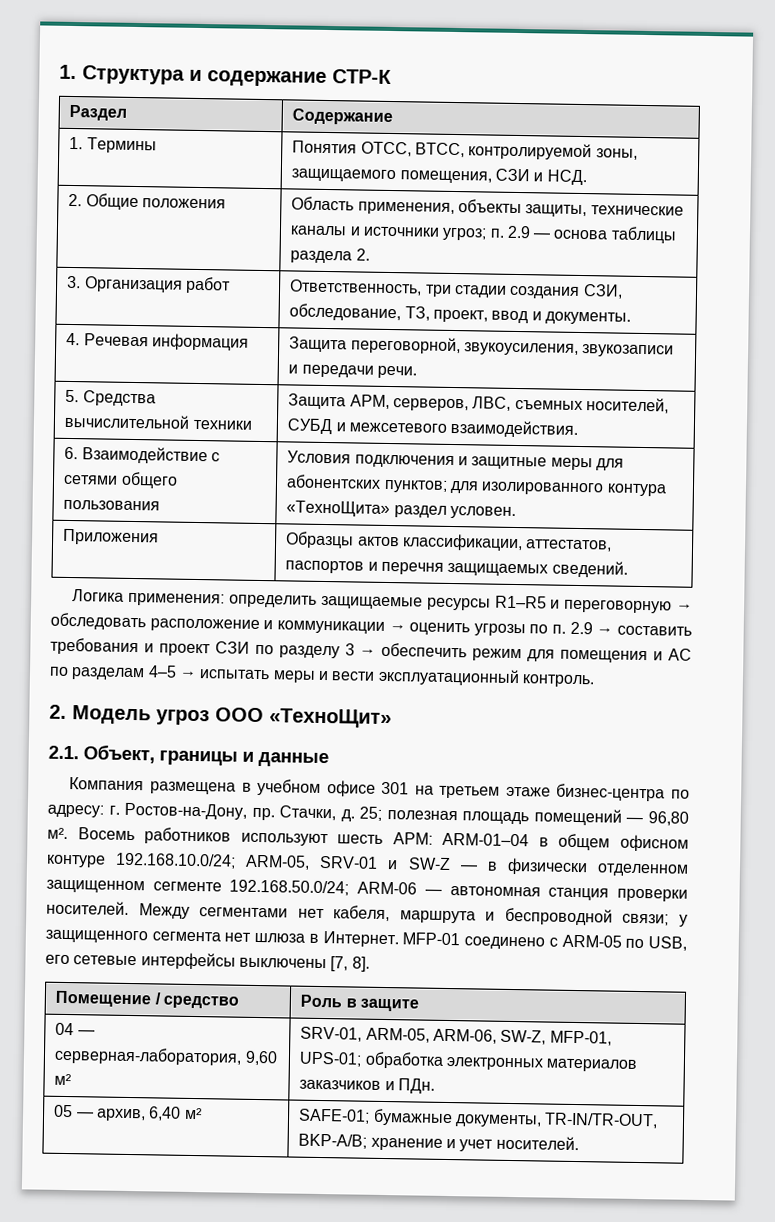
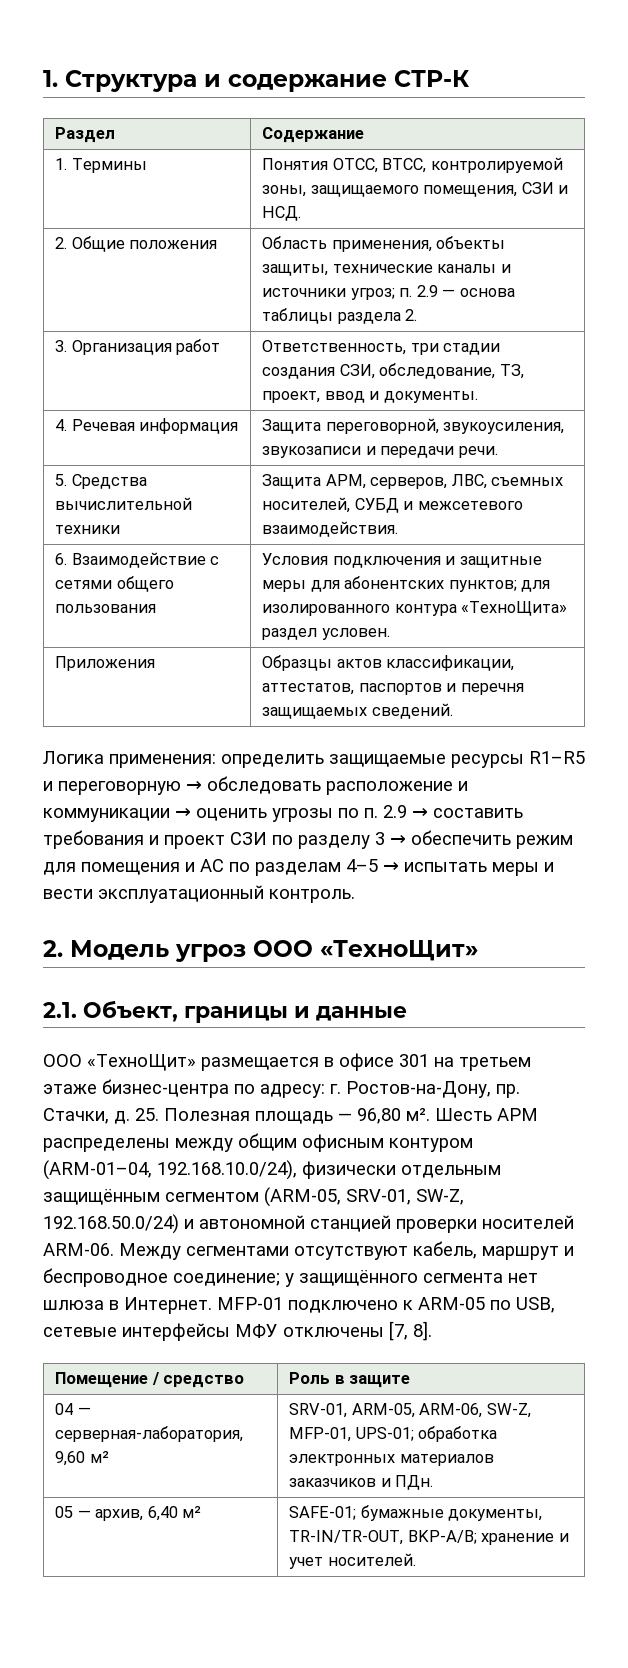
[69,777,322,796] Компания размещена в учебном -> [43,1054,334,1071] ООО «ТехноЩит» размещается в
[359,806,689,826] [47,827,689,852] [46,852,689,877] [46,879,688,902] [46,900,688,927] [45,929,148,944] 25; полезная площадь помещений — 96,80 м². Восемь работников используют шесть АРМ: ARM-01–04 в общем офисном контуре 192.168.10.0/24; ARM-05, SRV-01 и SW-Z — в физически отделенном защищенном сегменте 192.168.50.0/24; ARM-06 — автономная станция проверки носителей. Между сегментами нет кабеля, маршрута и беспроводной связи; у защищенного -> [135,1108,538,1124] [43,1133,473,1152] [43,1160,501,1180] [43,1187,464,1207] [43,1214,574,1234] [43,1241,574,1260] [43,1268,418,1287] 25. Полезная площадь — 96,80 м². Шесть АРМ распределены между общим офисным контуром (ARM-01–04, 192.168.10.0/24), физически отдельным защищённым сегментом (ARM-05, SRV-01, SW-Z, 192.168.50.0/24) и автономной станцией проверки носителей ARM-06. Между сегментами отсутствуют кабель, маршрут и беспроводное соединение; у защищённого
[464,936,558,950] соединено с -> [288,1300,413,1313] подключено к
[45,954,70,965] его -> (555, 1305) none
[238,957,327,969] выключены -> [235,1324,384,1338] МФУ отключены

